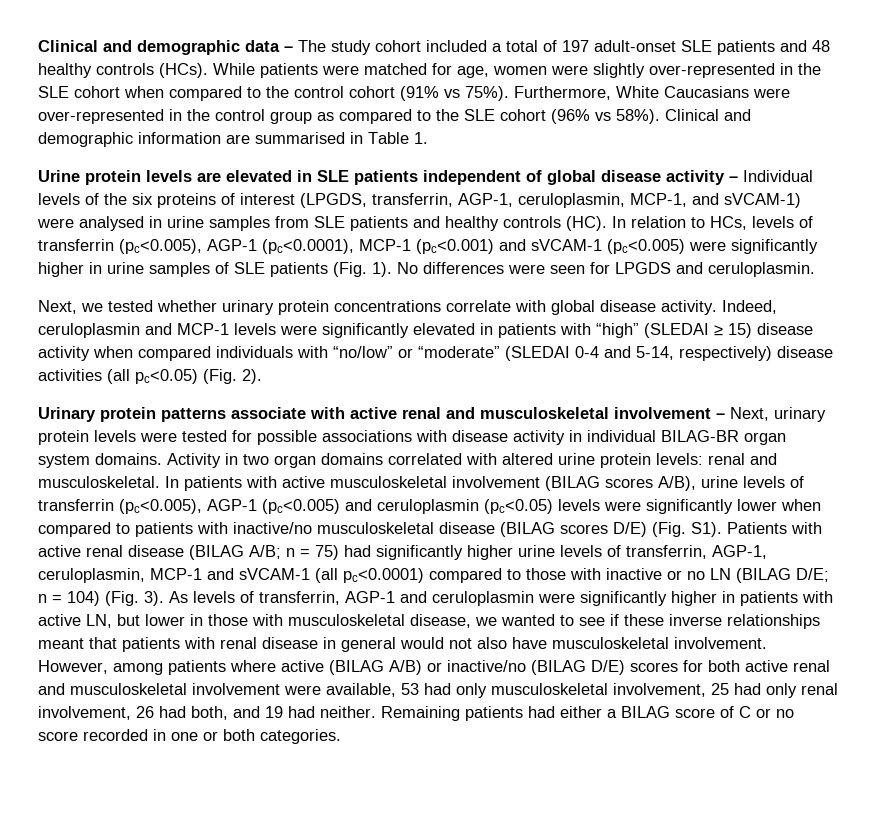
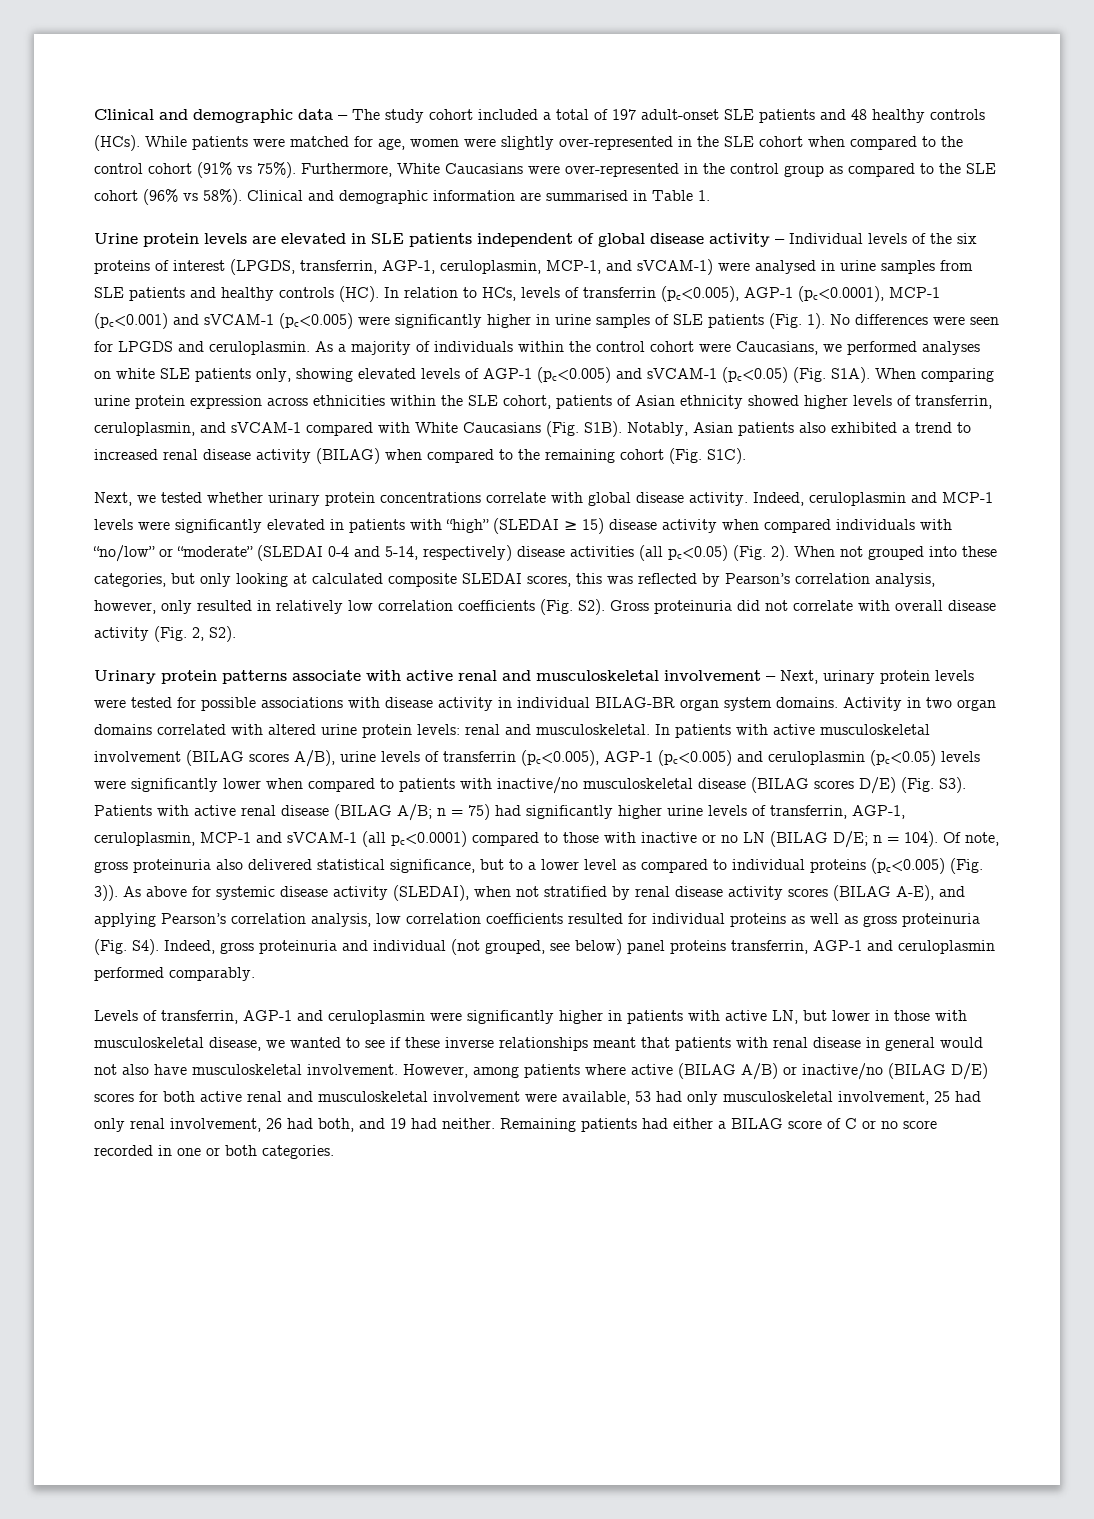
(815, 269) none -> [315,341,980,355] [94,367,994,383] [94,395,992,409] [94,421,971,437] [94,448,746,464] As a majority of individuals within the control cohort were Caucasians, we performed analyses on white SLE patients only, showing elevated levels of AGP-1 (pc<0.005) and sVCAM-1 (pc<0.05) (Fig. S1A). When comparing urine protein expression across ethnicities within the SLE cohort, patients of Asian ethnicity showed higher levels of transferrin, ceruloplasmin, and sVCAM-1 compared with White Caucasians (Fig. S1B). Notably, Asian patients also exhibited a trend to increased renal disease activity (BILAG) when compared to the remaining cohort (Fig. S1C).
(262, 376) none -> [794,546,997,560] [94,573,935,587] [94,599,996,615] [94,626,236,642] When not grouped into these categories, but only looking at calculated composite SLEDAI scores, this was reflected by Pearson’s correlation analysis, however, only resulted in relatively low correlation coefficients (Fig. S2). Gross proteinuria did not correlate with overall disease activity (Fig. 2, S2).
[691,522,722,537] S1). -> [939,777,966,793] S3).
[67,591,235,606] 104) (Fig. 3). As levels -> [904,831,999,847] [94,858,983,874] [94,885,965,901] [94,913,980,927] [94,939,995,955] [94,967,255,981] [94,1010,138,1021] 104). Of note, gross proteinuria also delivered statistical significance, but to a lower level as compared to individual proteins (pc<0.005) (Fig. 3)). As above for systemic disease activity (SLEDAI), when not stratified by renal disease activity scores (BILAG A-E), and applying Pearson’s correlation analysis, low correlation coefficients resulted for individual proteins as well as gross proteinuria (Fig. S4). Indeed, gross proteinuria and individual (not grouped, see below) panel proteins transferrin, AGP-1 and ceruloplasmin performed comparably. // Levels

